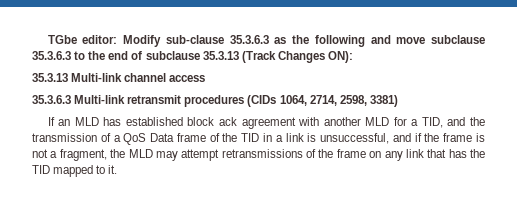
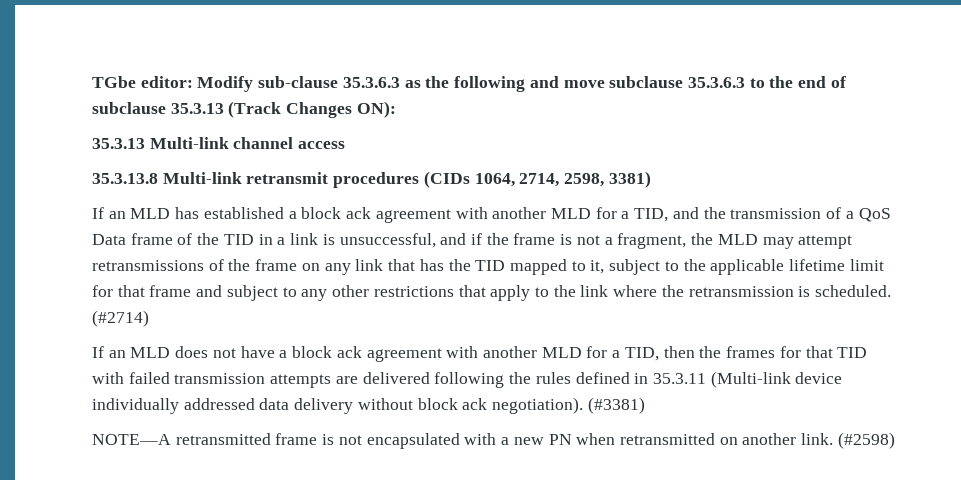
[32,95,71,104] 35.3.6.3 -> [92,173,158,184] 35.3.13.8
(183, 121) none -> [288,211,297,219] a
[108,165,118,174] it. -> [590,259,884,275] [92,285,892,301] [92,310,149,327] [92,346,868,362] [92,371,843,388] [92,397,645,414] [92,432,895,449] it, subject to the applicable lifetime limit for that frame and subject to any other restrictions that apply to the link where the retransmission is scheduled. (#2714) // If an MLD does not have a block ack agreement with another MLD for a TID, then the frames for that TID with failed transmission attempts are delivered following the rules defined in 35.3.11 (Multi-link device individually addressed data delivery without block ack negotiation). (#3381) // NOTE—A retransmitted frame is not encapsulated with a new PN when retransmitted on another link. (#2598)

